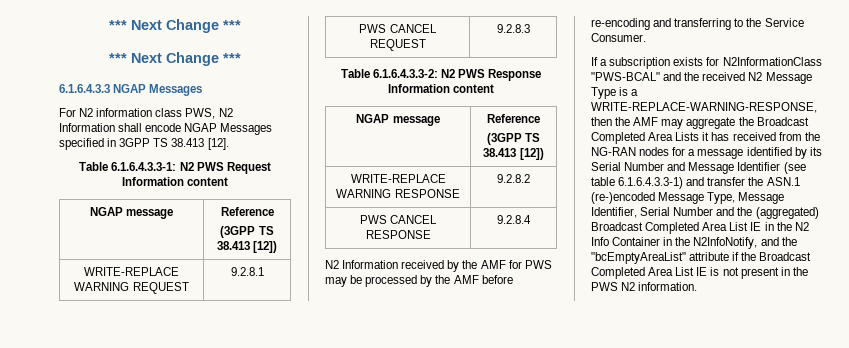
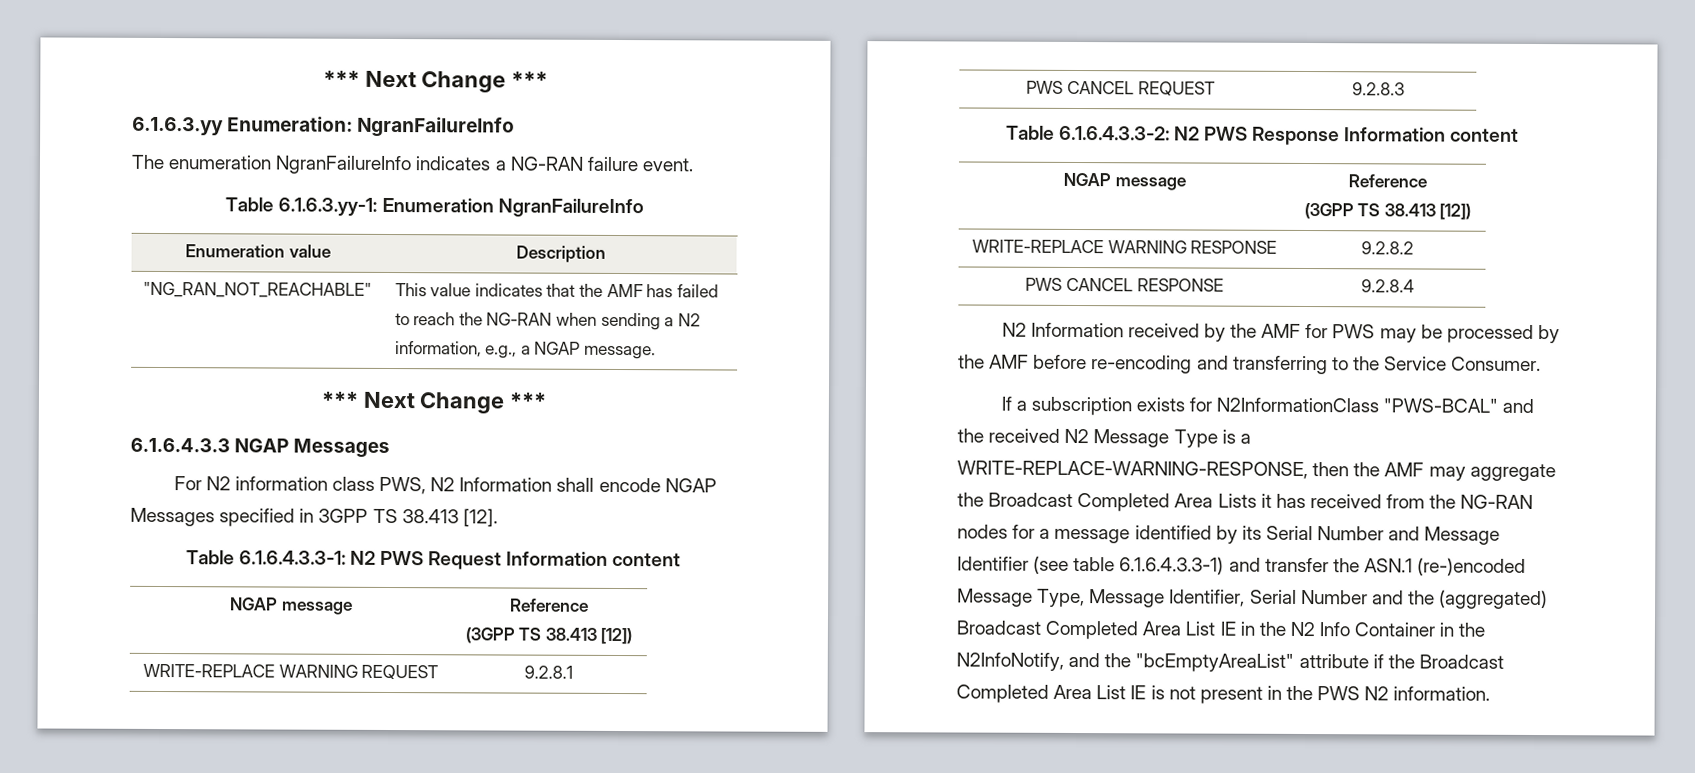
[109,19,241,33] *** Next Change *** -> [322,70,549,93] [132,116,516,138] [131,154,693,175] [225,197,644,218] [185,244,331,258] [515,245,606,263] [142,281,372,298] [394,283,719,298] [394,312,701,331] [394,341,657,360] *** Next Change *** // 6.1.6.3.yy Enumeration: NgranFailureInfo // The enumeration NgranFailureInfo indicates a NG-RAN failure event. // Table 6.1.6.3.yy-1: Enumeration NgranFailureInfo // Enumeration value | Description // "NG_RAN_NOT_REACHABLE" | This value indicates that the AMF has failed to reach the NG-RAN when sending a N2 information, e.g., a NGAP message.

